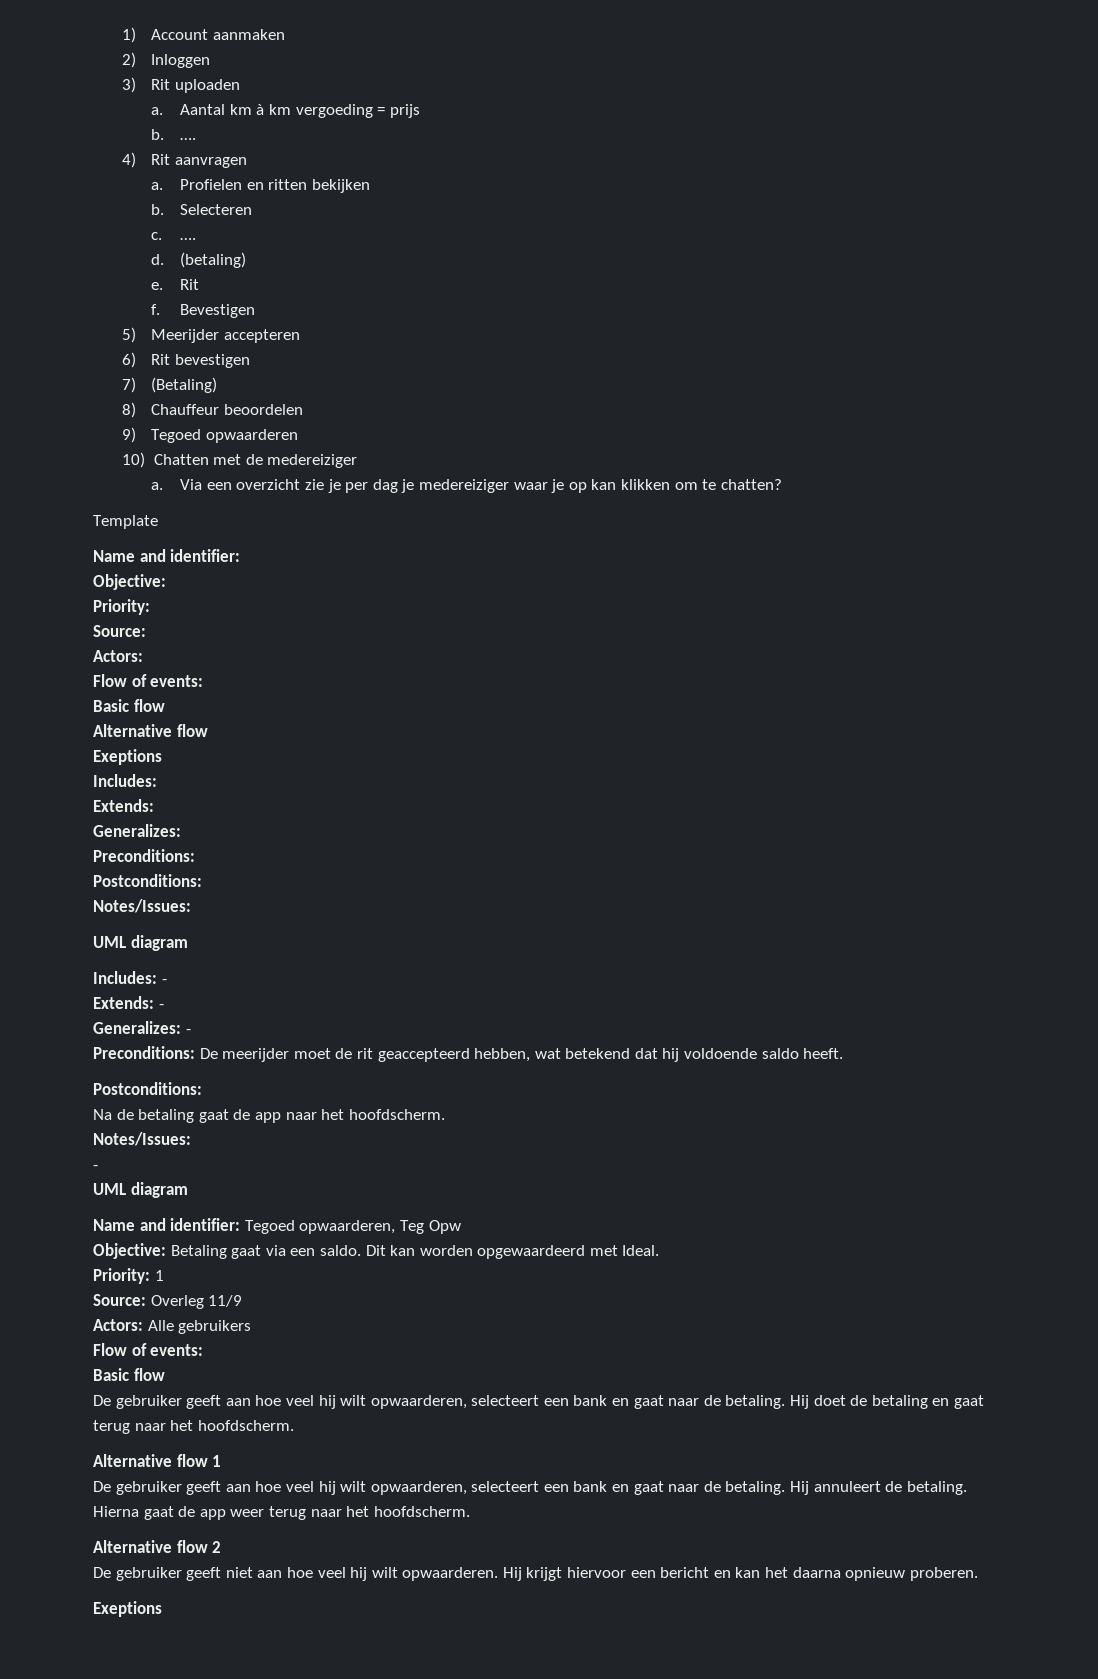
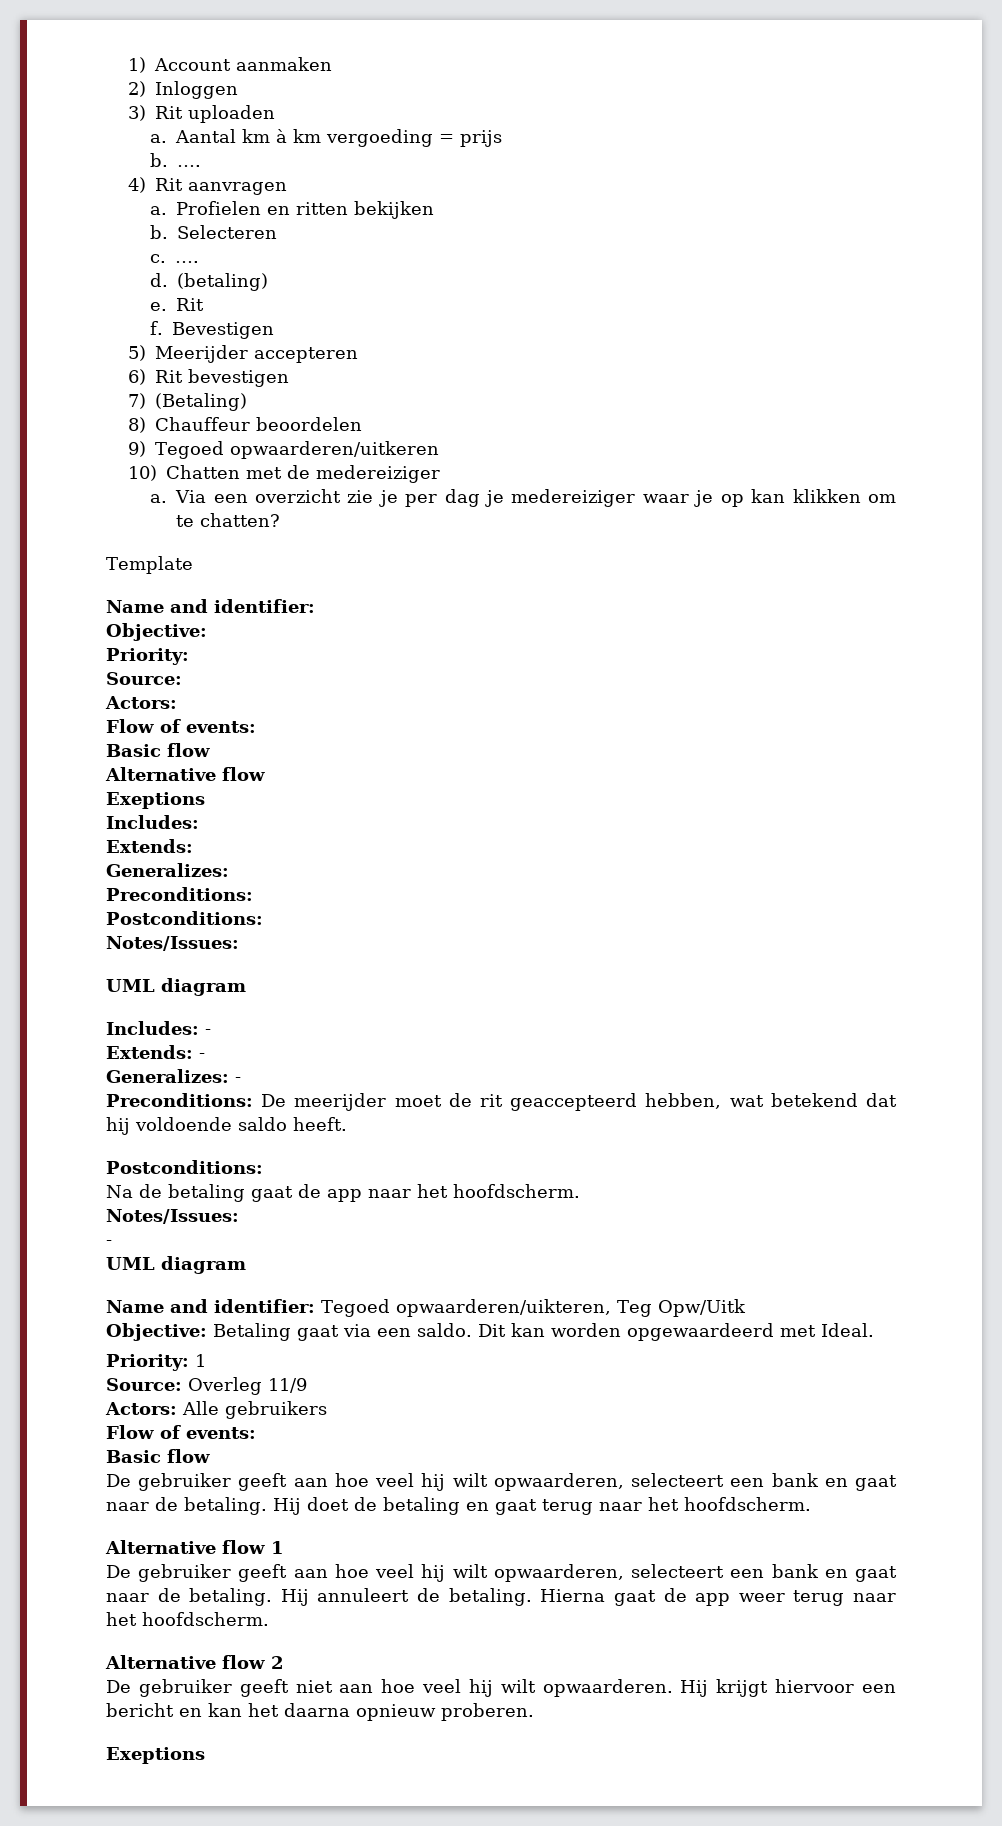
[205,429,298,443] opwaarderen -> [230,441,440,459] opwaarderen/uitkeren
[299,1220,461,1234] opwaarderen, Teg Opw -> [395,1299,746,1317] opwaarderen/uikteren, Teg Opw/Uitk

